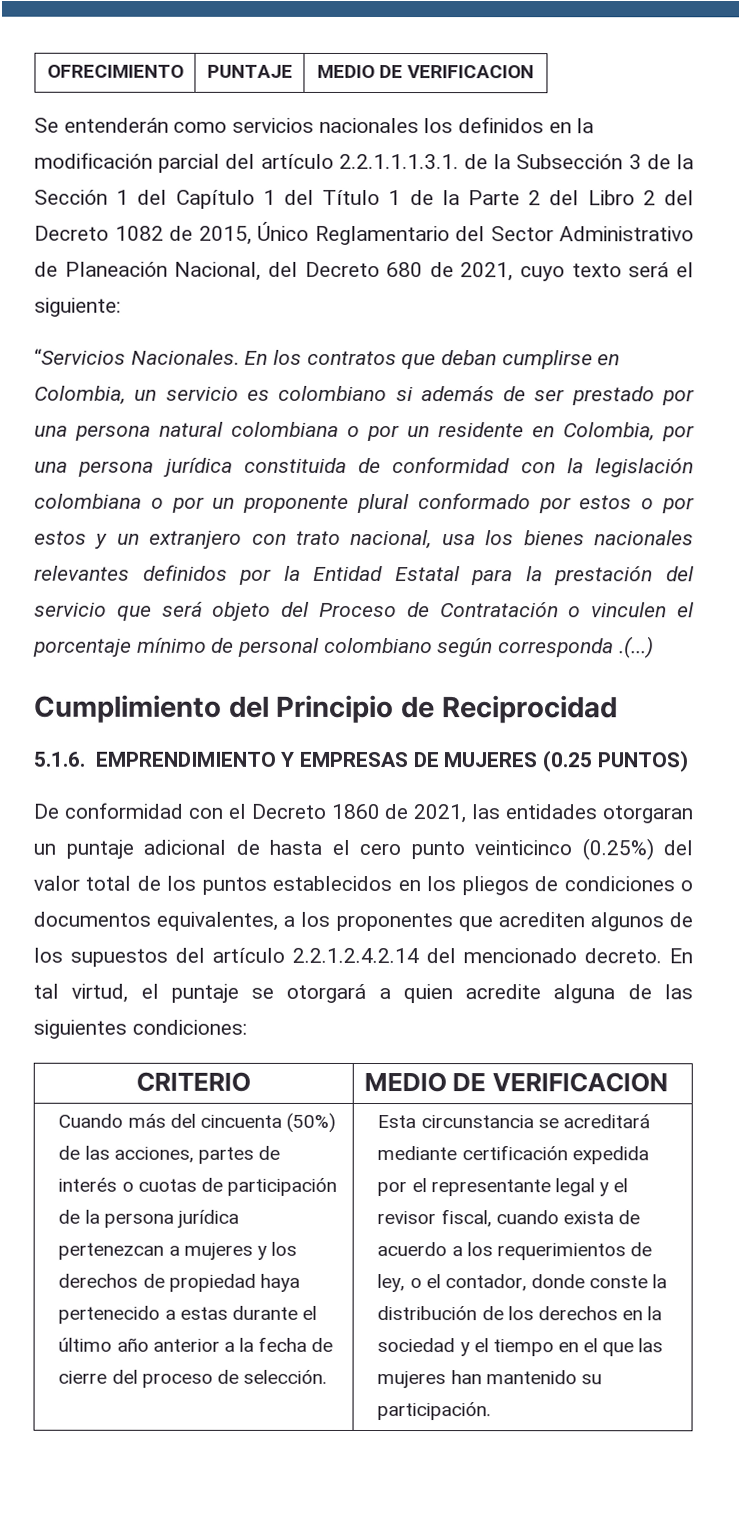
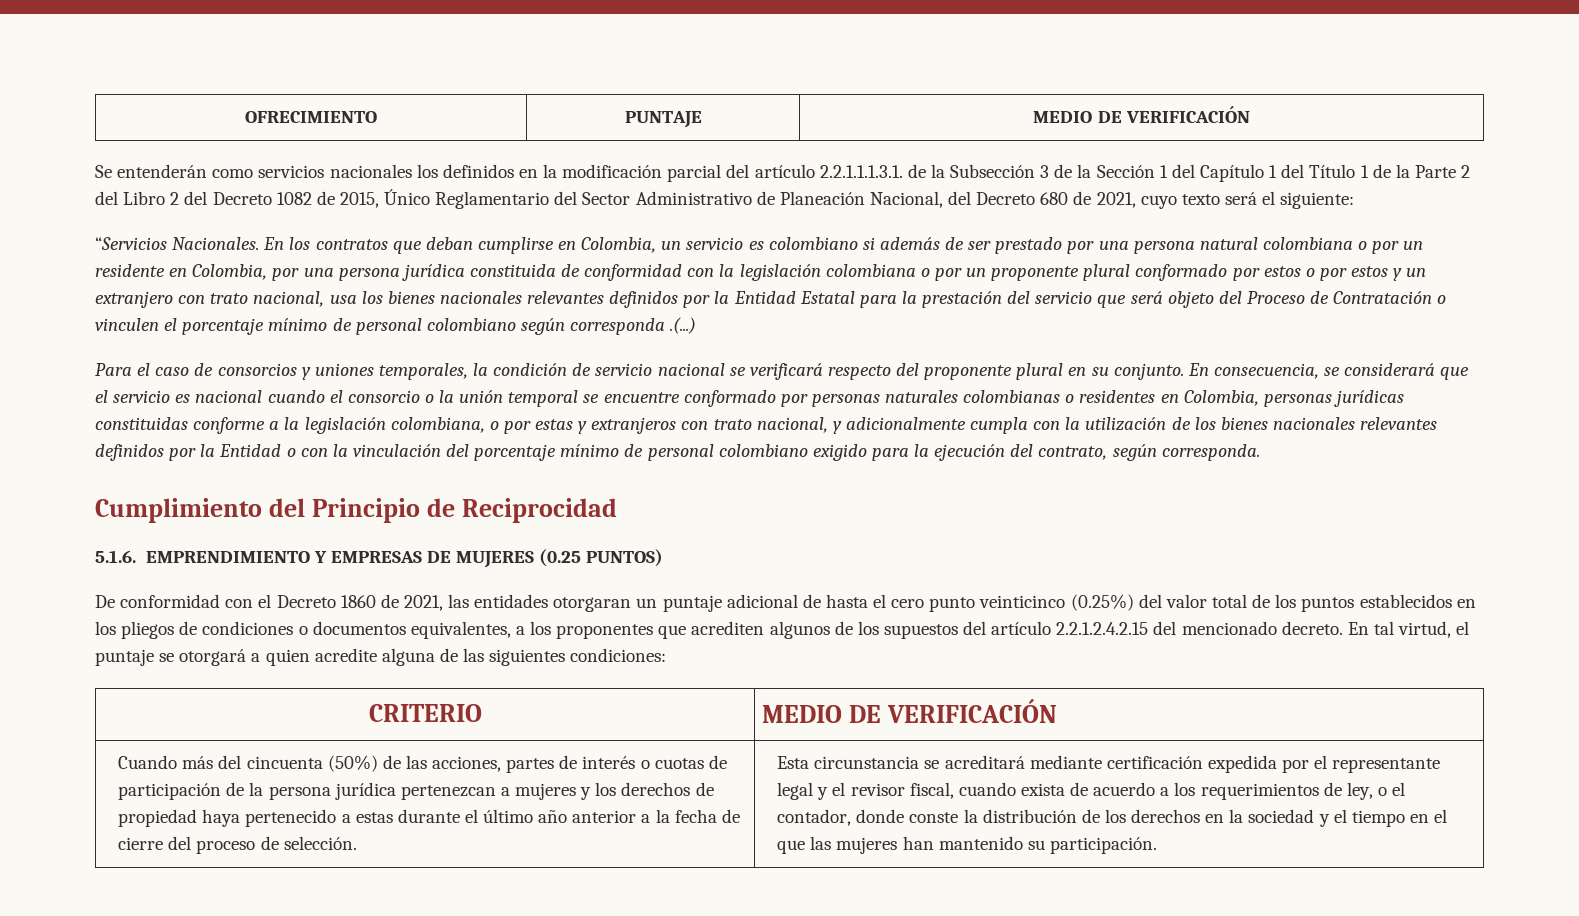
[407,65,535,79] VERIFICACION -> [1125,106,1250,123] VERIFICACIÓN
(654, 647) none -> [95,363,1470,380] [95,390,1404,407] [95,417,1438,434] [95,444,1260,461] // Para el caso de consorcios y uniones temporales, la condición de servicio nacional se verificará respecto del proponente plural en su conjunto. En consecuencia, se considerará que el servicio es nacional cuando el consorcio o la unión temporal se encuentre conformado por personas naturales colombianas o residentes en Colombia, personas jurídicas constituidas conforme a la legislación colombiana, o por estas y extranjeros con trato nacional, y adicionalmente cumpla con la utilización de los bienes nacionales relevantes definidos por la Entidad o con la vinculación del porcentaje mínimo de personal colombiano exigido para la ejecución del contrato, según corresponda.
[292,947,419,964] 2.2.1.2.4.2.14 -> [1056,622,1149,635] 2.2.1.2.4.2.15
[492,1072,669,1093] VERIFICACION -> [887,699,1058,723] VERIFICACIÓN

